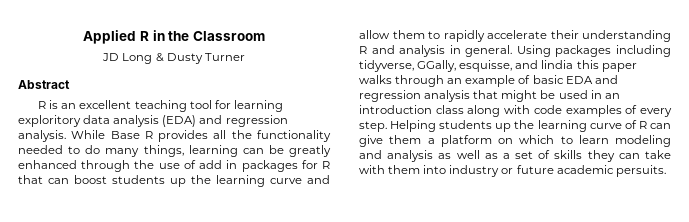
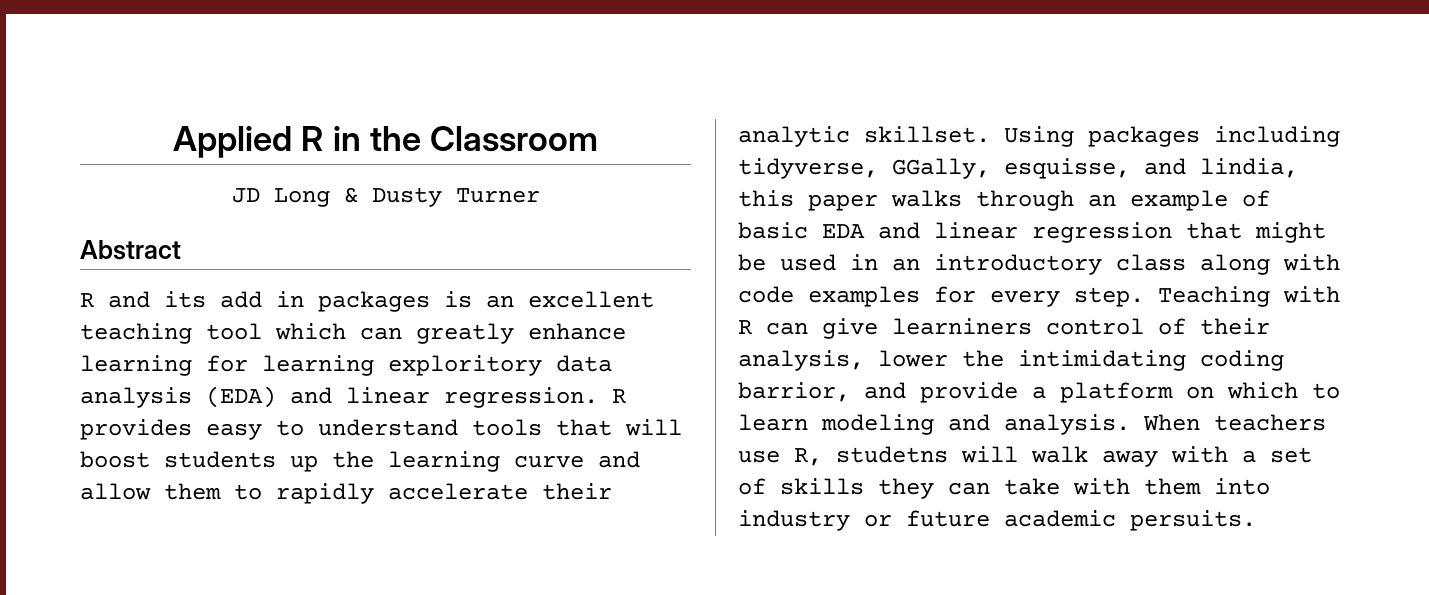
(47, 105) none -> [108,291,430,312] and its add in packages
(212, 104) none -> [275,323,626,344] [80,355,192,376] which can greatly enhance learning
[225,115,288,127] [18,130,331,142] [18,145,331,157] [18,160,331,172] [18,175,69,184] regression analysis. While Base R provides all the functionality needed to do many things, learning can be greatly enhanced through the use of add in packages for R that can -> [346,387,626,408] [80,419,682,440] linear regression. R provides easy to understand tools that will
[582,30,671,42] [359,45,513,57] understanding R and analysis in general. -> [738,126,990,147] analytic skillset.
[541,60,574,69] lindia -> [1200,158,1298,178] lindia,
[359,90,471,102] regression analysis -> [934,222,1172,243] linear regression
[359,105,432,114] introduction -> [934,254,1102,275] introductory
[625,105,638,114] of -> [934,286,976,303] for
[390,120,671,132] [359,135,422,147] Helping students up the learning curve of R can give them -> [1158,286,1340,307] [738,318,1270,339] [738,350,1284,371] [738,382,1018,403] Teaching with R can give learniners control of their analysis, lower the intimidating coding barrior, and provide
[387,150,498,162] analysis as well as -> [1004,414,1326,435] [738,446,1228,467] analysis. When teachers use R, studetns will walk away with

